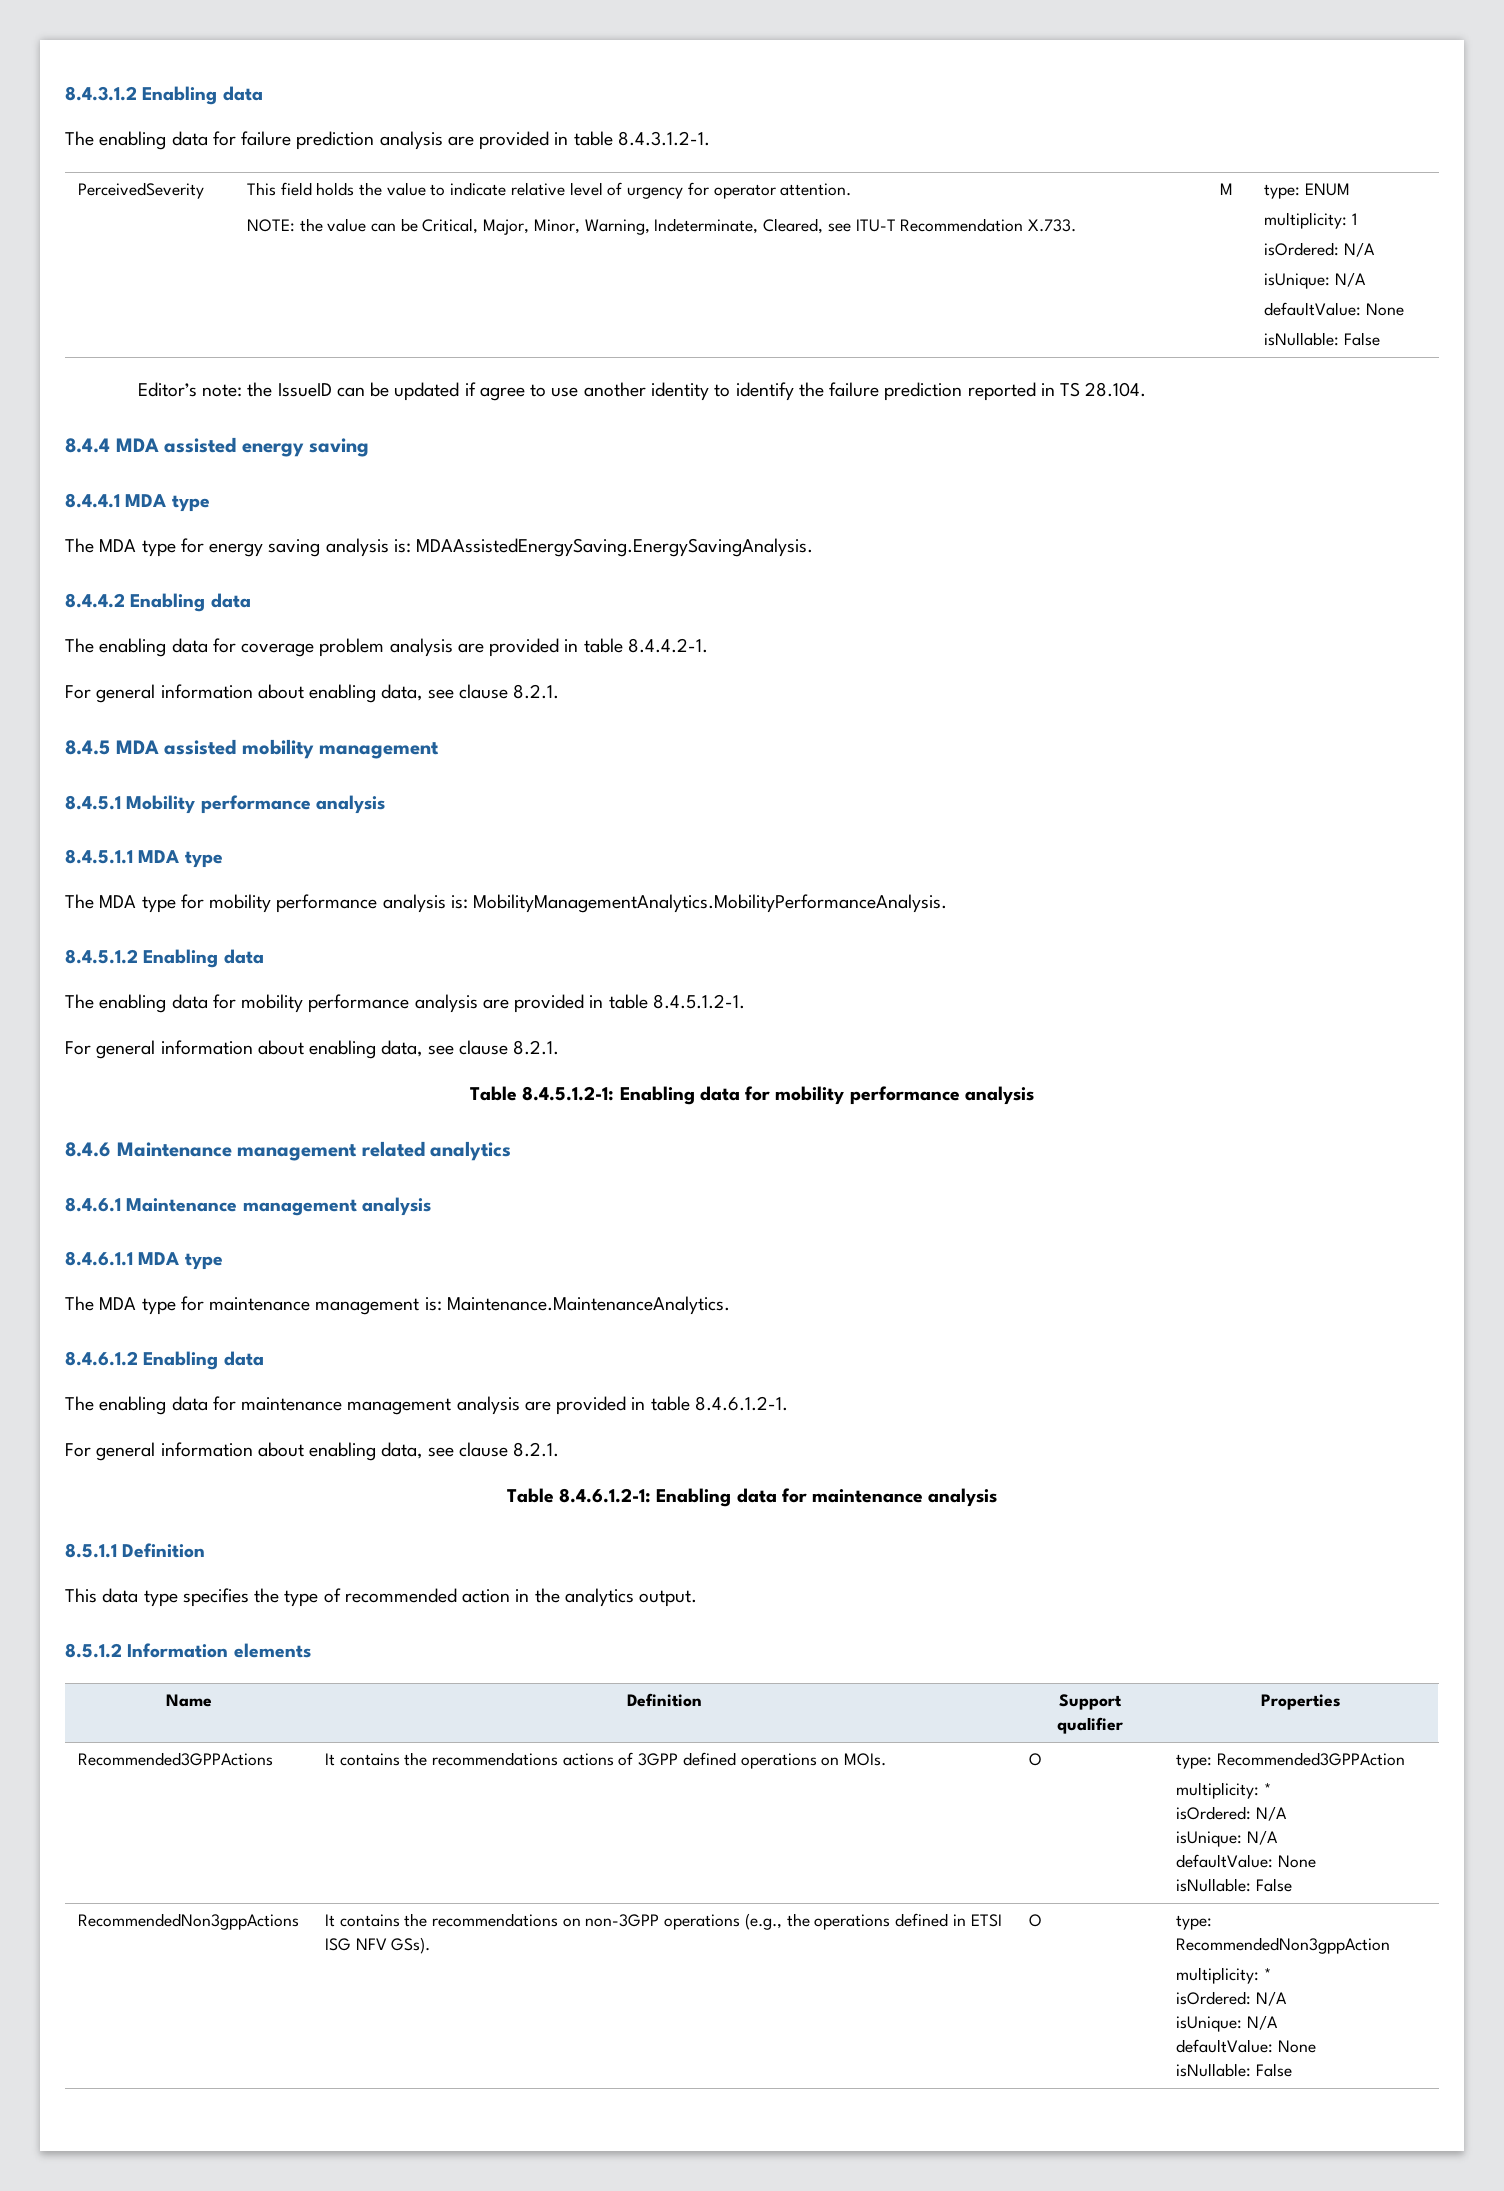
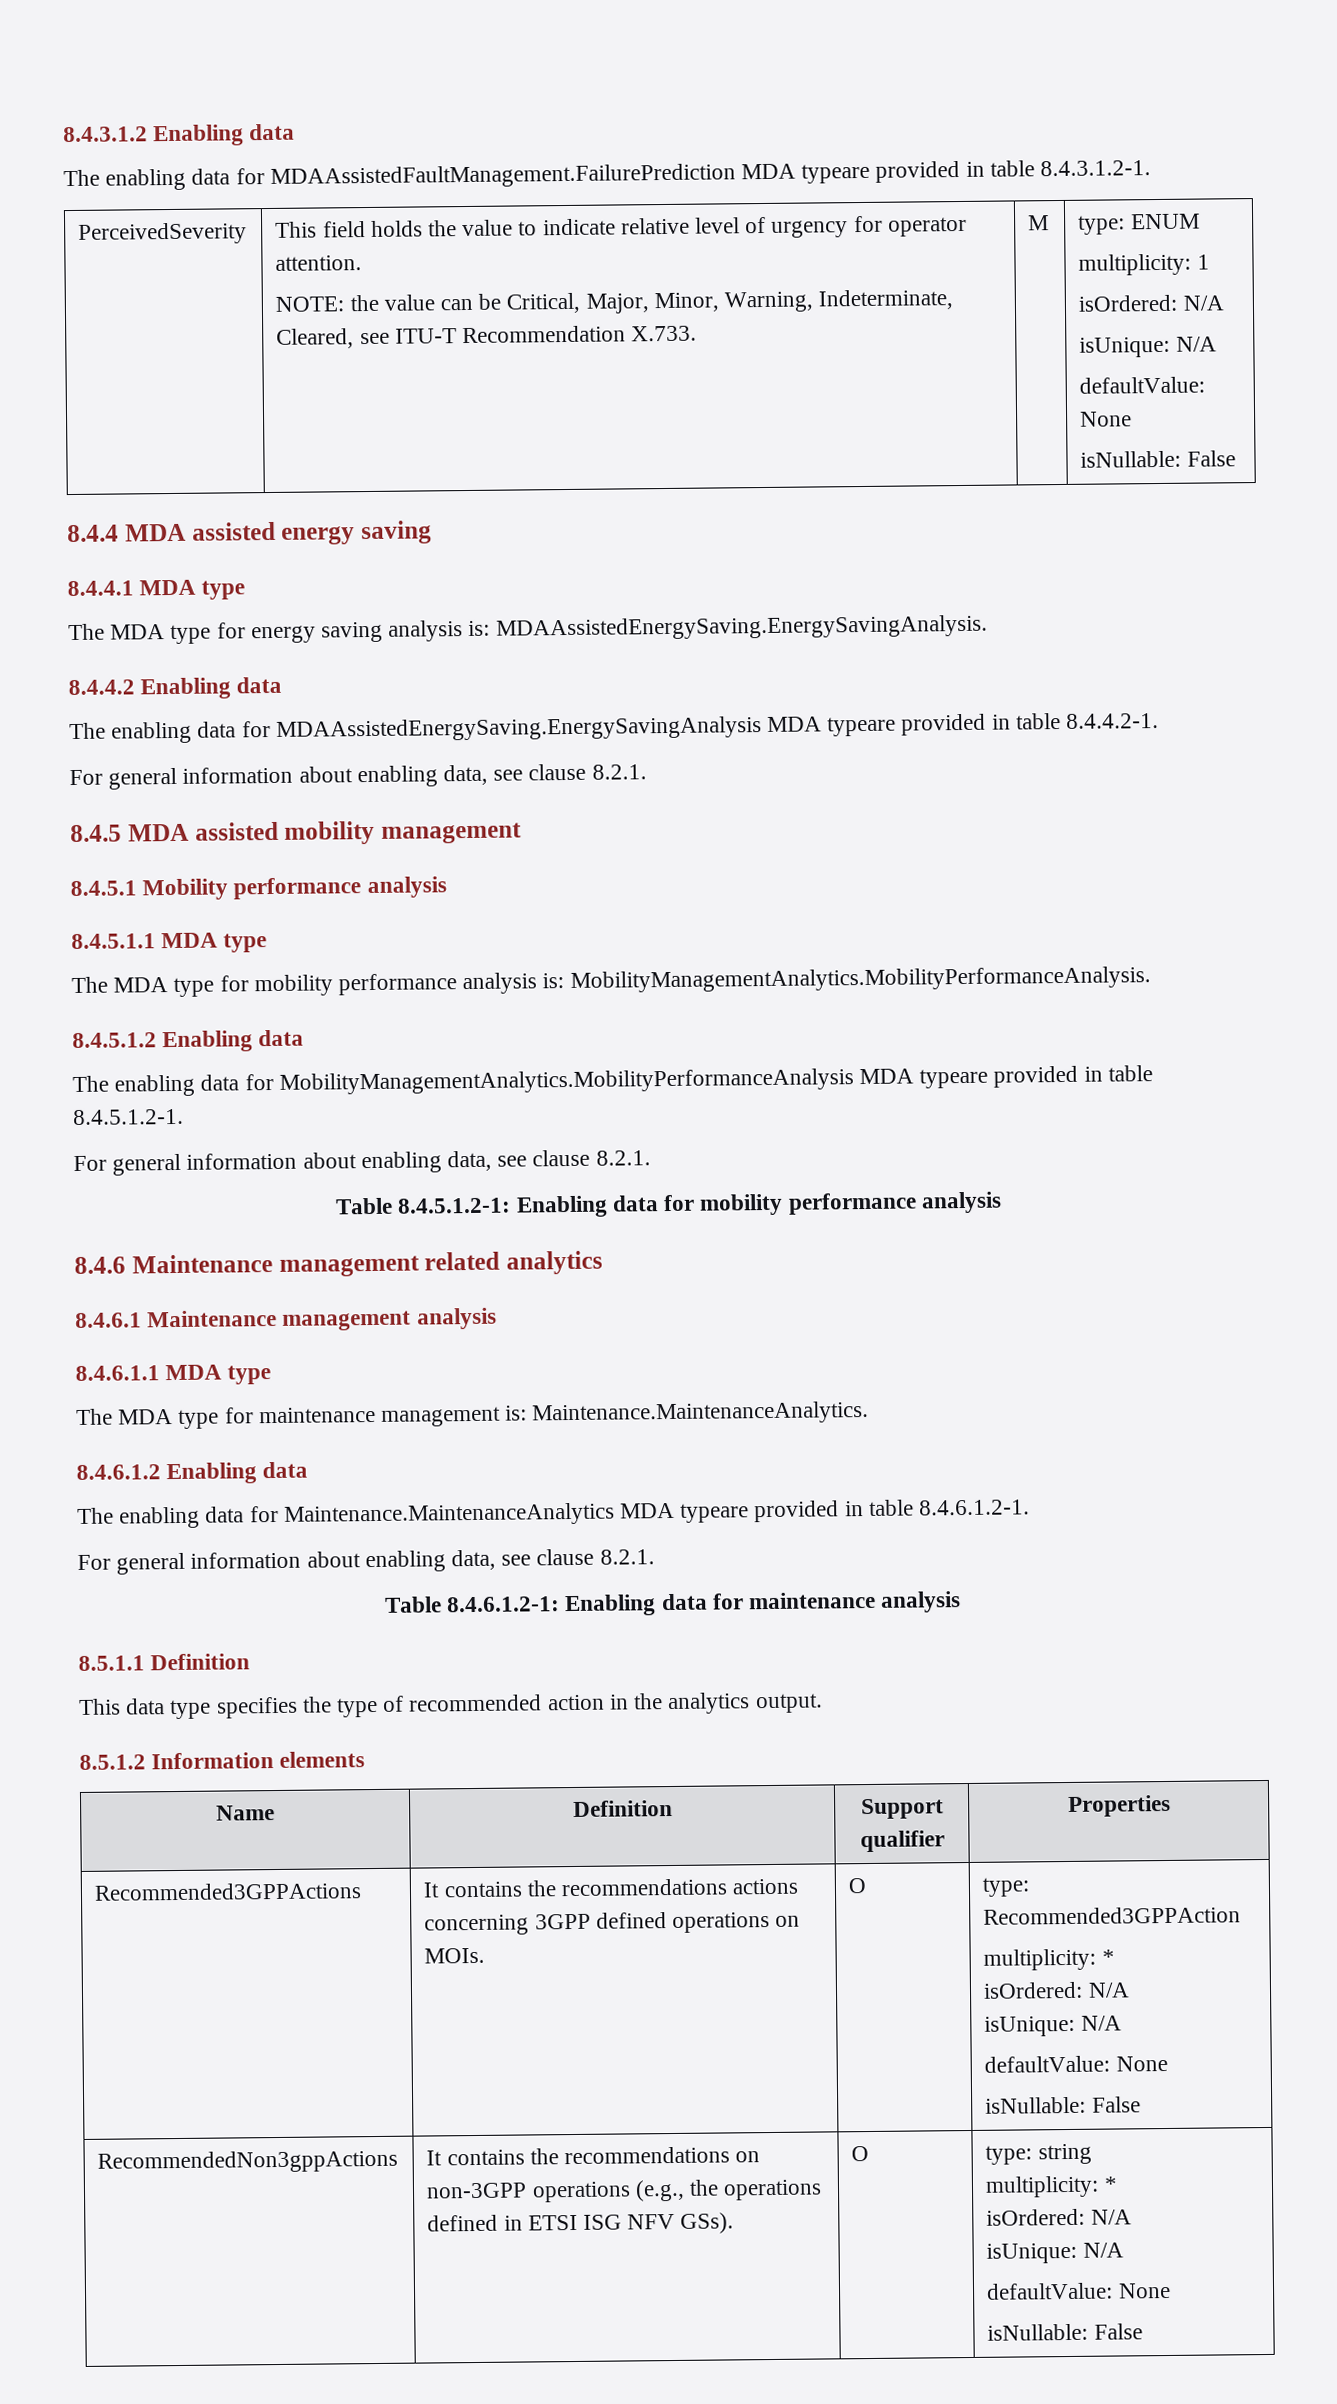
[241,131,474,150] failure prediction analysis are -> [269,163,871,189] MDAAssistedFaultManagement.FailurePrediction MDA typeare
[137,382,1147,401] // Editor’s note: the IssueID can be updated if agree to use another identity to identify the failure prediction reported in TS 28.104. -> (1236, 458) none
[241,638,484,657] coverage problem analysis are -> [275,716,897,742] MDAAssistedEnergySaving.EnergySavingAnalysis MDA typeare
[241,994,509,1013] mobility performance analysis are -> [278,1068,989,1095] MobilityManagementAnalytics.MobilityPerformanceAnalysis MDA typeare
[241,1396,551,1415] maintenance management analysis are -> [283,1502,750,1527] Maintenance.MaintenanceAnalytics MDA typeare
[618,1752,634,1766] of -> [424,1914,530,1936] concerning
[1175,1937,1390,1954] RecommendedNon3gppAction -> [1037,2143,1092,2165] string

